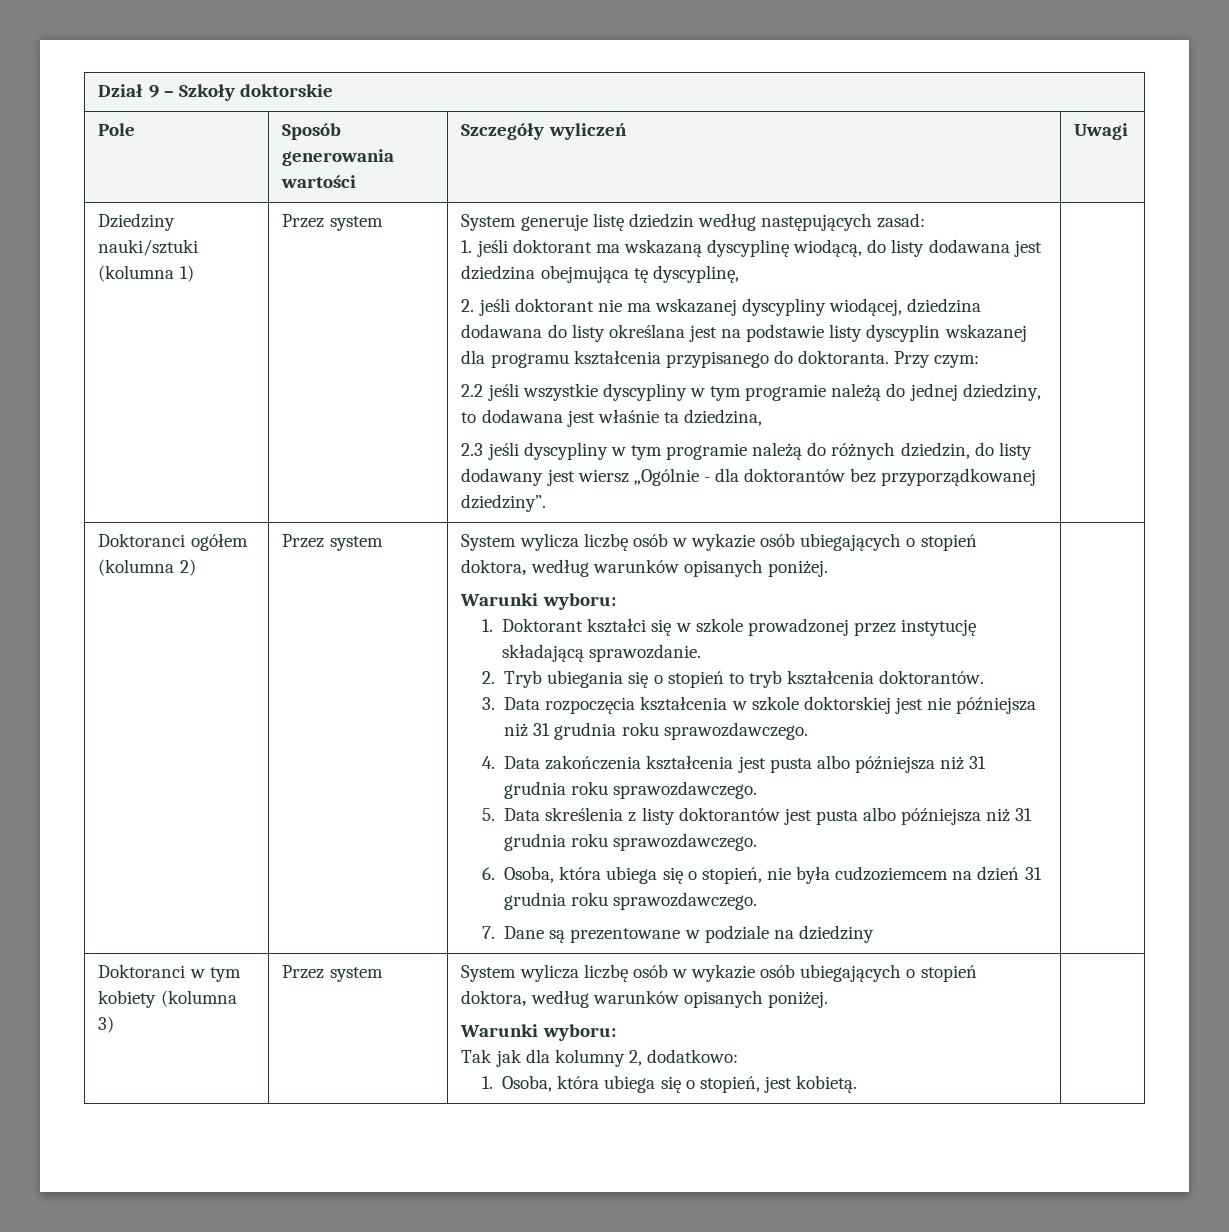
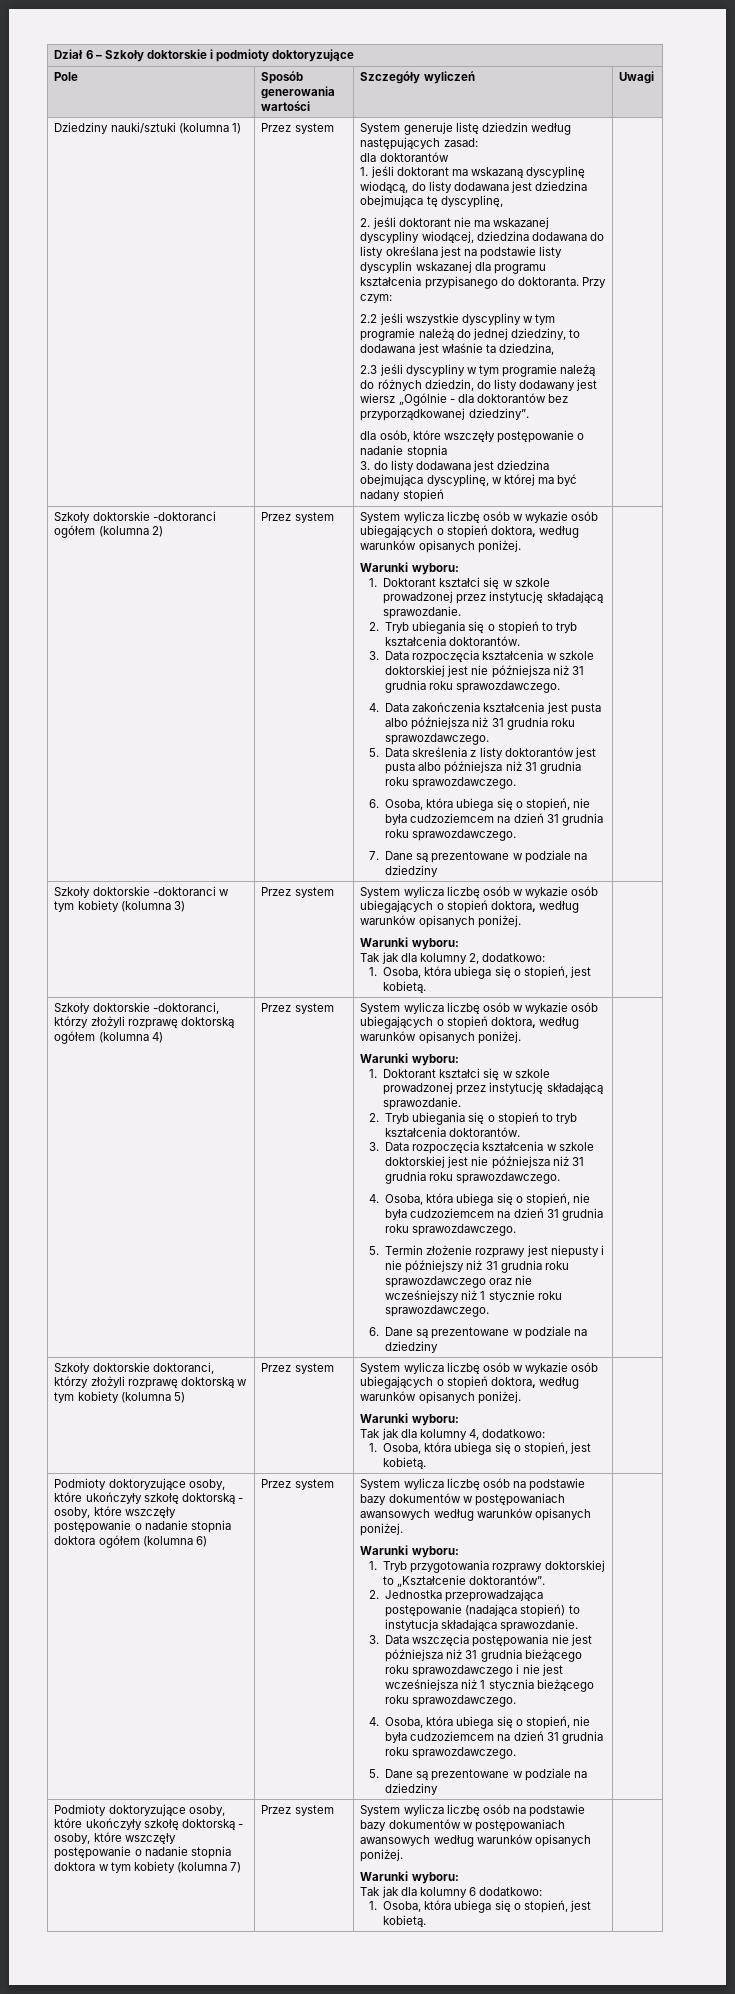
[148,85,159,98] 9 -> [85,50,93,59] 6
(333, 90) none -> [209,49,355,62] i podmioty doktoryzujące
(926, 220) none -> [360,152,449,162] // dla doktorantów
[98,533,186,547] | // Doktoranci -> [360,430,584,443] [360,445,447,458] [360,460,549,472] [360,474,577,487] [360,489,444,502] [54,511,216,523] // dla osób, które wszczęły postępowanie o nadanie stopnia // 3. do listy dodawana jest dziedzina obejmująca dyscyplinę, w której ma być nadany stopień | // Szkoły doktorskie -doktoranci
[98,964,186,978] Doktoranci -> [54,886,216,898] Szkoły doktorskie -doktoranci
(858, 1084) none -> [54,1002,219,1014] [54,1016,234,1029] [54,1031,163,1044] [261,1003,334,1014] [360,1002,599,1014] [360,1016,579,1029] [360,1031,521,1044] [360,1053,459,1066] [369,1068,550,1080] [383,1082,603,1095] [383,1097,462,1110] [369,1112,577,1125] [385,1127,521,1137] [369,1141,594,1154] [385,1156,584,1169] [385,1171,561,1184] [369,1193,590,1206] [385,1208,603,1221] [385,1224,517,1236] [369,1245,604,1258] [385,1260,569,1273] [385,1275,533,1288] [385,1290,562,1302] [385,1305,490,1317] [369,1326,587,1339] [385,1341,439,1353] [54,1362,214,1374] [54,1376,247,1389] [54,1391,185,1403] [261,1363,334,1374] [360,1362,599,1374] [360,1376,579,1389] [360,1391,521,1404] [360,1413,459,1426] [360,1428,545,1440] [369,1442,591,1455] [383,1457,427,1469] [54,1478,225,1490] [54,1492,243,1504] [54,1506,176,1518] [54,1520,231,1533] [54,1535,207,1548] [261,1479,334,1490] [360,1478,585,1491] [360,1493,565,1506] [360,1508,591,1521] [360,1523,404,1536] [360,1545,459,1558] [369,1560,605,1573] [383,1575,546,1587] [369,1589,544,1602] [385,1604,580,1617] [385,1619,579,1632] [369,1634,592,1647] [385,1649,582,1662] [385,1664,563,1677] [385,1679,594,1692] [385,1695,517,1707] [369,1716,590,1729] [385,1731,603,1744] [385,1747,517,1759] [369,1768,587,1781] [385,1783,439,1795] [54,1804,225,1816] [54,1818,243,1830] [54,1832,176,1844] [54,1846,231,1859] [54,1861,241,1873] [261,1805,334,1816] [360,1804,585,1817] [360,1819,565,1832] [360,1834,591,1847] [360,1849,404,1862] [360,1871,459,1884] [360,1886,542,1898] [369,1900,591,1913] [383,1915,427,1927] // Szkoły doktorskie -doktoranci, którzy złożyli rozprawę doktorską ogółem (kolumna 4) | Przez system | System wylicza liczbę osób w wykazie osób ubiegających o stopień doktora, według warunków opisanych poniżej. // Warunki wyboru: // 1. Doktorant kształci się w szkole prowadzonej przez instytucję składającą sprawozdanie. // 2. Tryb ubiegania się o stopień to tryb kształcenia doktorantów. // 3. Data rozpoczęcia kształcenia w szkole doktorskiej jest nie późniejsza niż 31 grudnia roku sprawozdawczego. // 4. Osoba, która ubiega się o stopień, nie była cudzoziemcem na dzień 31 grudnia roku sprawozdawczego. // 5. Termin złożenie rozprawy jest niepusty i nie późniejszy niż 31 grudnia roku sprawozdawczego oraz nie wcześniejszy niż 1 stycznie roku sprawozdawczego. // 6. Dane są prezentowane w podziale na dziedziny | // Szkoły doktorskie doktoranci, którzy złożyli rozprawę doktorską w tym kobiety (kolumna 5) | Przez system | System wylicza liczbę osób w wykazie osób ubiegających o stopień doktora, według warunków opisanych poniżej. // Warunki wyboru: // Tak jak dla kolumny 4, dodatkowo: // 1. Osoba, która ubiega się o stopień, jest kobietą. | // Podmioty doktoryzujące osoby, które ukończyły szkołę doktorską - osoby, które wszczęły postępowanie o nadanie stopnia doktora ogółem (kolumna 6) | Przez system | System wylicza liczbę osób na podstawie bazy dokumentów w postępowaniach awansowych według warunków opisanych poniżej. // Warunki wyboru: // 1. Tryb przygotowania rozprawy doktorskiej to „Kształcenie doktorantów”. // 2. Jednostka przeprowadzająca postępowanie (nadająca stopień) to instytucja składająca sprawozdanie. // 3. Data wszczęcia postępowania nie jest późniejsza niż 31 grudnia bieżącego roku sprawozdawczego i nie jest wcześniejsza niż 1 stycznia bieżącego roku sprawozdawczego. // 4. Osoba, która ubiega się o stopień, nie była cudzoziemcem na dzień 31 grudnia roku sprawozdawczego. // 5. Dane są prezentowane w podziale na dziedziny | // Podmioty doktoryzujące osoby, które ukończyły szkołę doktorską - osoby, które wszczęły postępowanie o nadanie stopnia doktora w tym kobiety (kolumna 7) | Przez system | System wylicza liczbę osób na podstawie bazy dokumentów w postępowaniach awansowych według warunków opisanych poniżej. // Warunki wyboru: // Tak jak dla kolumny 6 dodatkowo: // 1. Osoba, która ubiega się o stopień, jest kobietą. |

